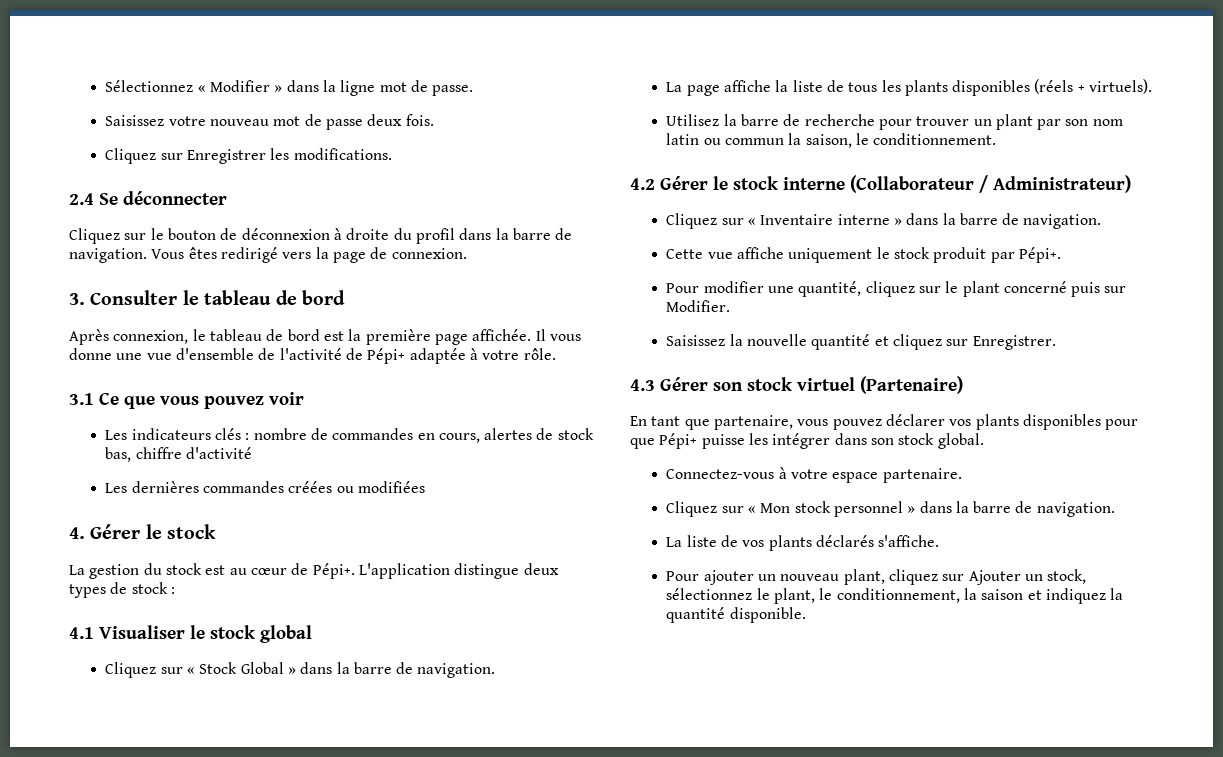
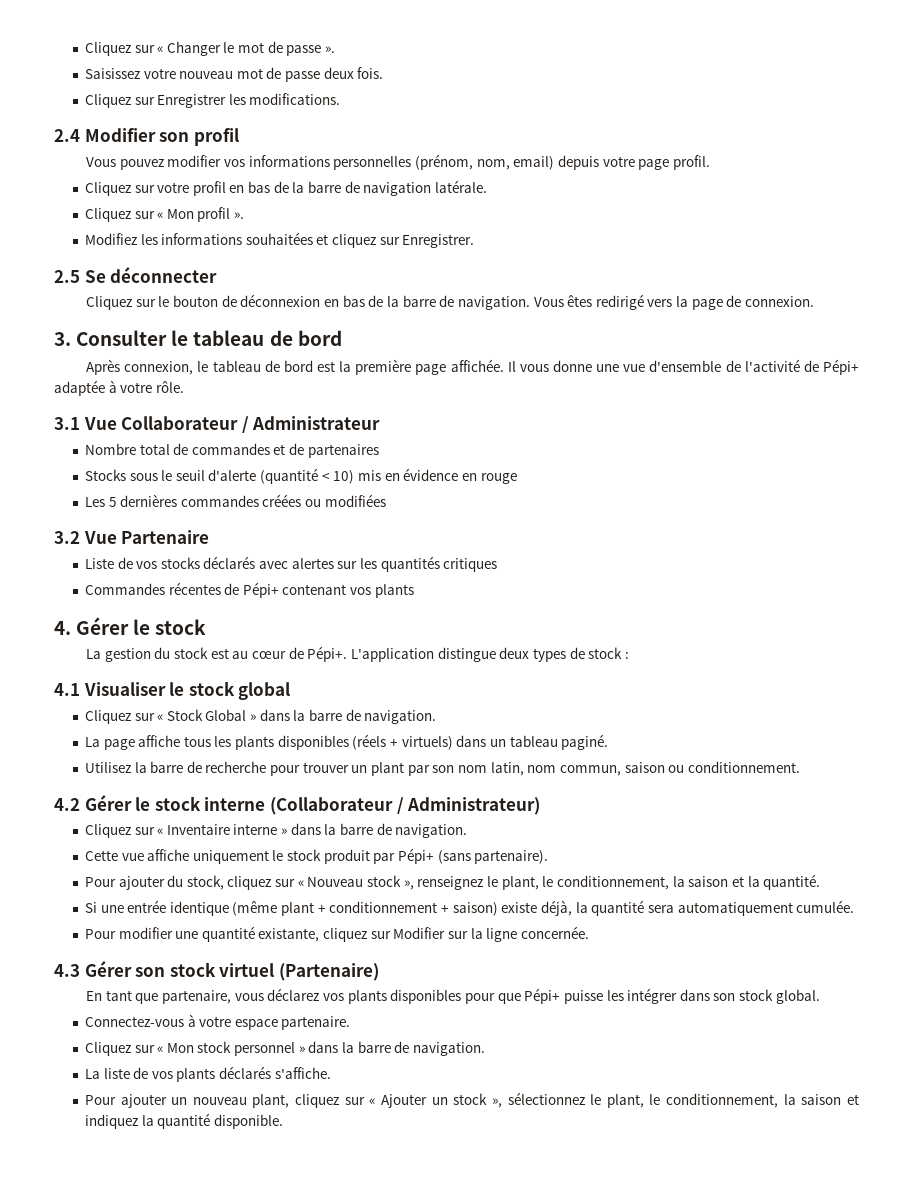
[105,80,474,96] Sélectionnez « Modifier » dans la ligne mot de passe. -> [84,41,336,56] Cliquez sur « Changer le mot de passe ».
(94, 199) none -> [84,128,239,146] [86,154,710,170] [84,180,487,196] [84,207,245,222] [84,232,475,248] [54,270,80,283] Modifier son profil // Vous pouvez modifier vos informations personnelles (prénom, nom, email) depuis votre page profil. // Cliquez sur votre profil en bas de la barre de navigation latérale. // Cliquez sur « Mon profil ». // Modifiez les informations souhaitées et cliquez sur Enregistrer. // 2.5
[333,228,492,244] à droite du profil dans -> [324,295,384,307] en bas de
[99,392,304,409] [105,428,594,443] [105,447,252,462] [105,483,128,493] Ce que vous pouvez voir // Les indicateurs clés : nombre de commandes en cours, alertes de stock bas, chiffre d'activité // Les -> [83,416,381,433] [84,443,379,458] [84,468,517,484] [84,497,117,507] Vue Collaborateur / Administrateur // Nombre total de commandes et de partenaires // Stocks sous le seuil d'alerte (quantité < 10) mis en évidence en rouge // Les 5
(425, 487) none -> [54,530,210,544] [84,556,498,572] [84,582,414,598] // 3.2 Vue Partenaire // Liste de vos stocks déclarés avec alertes sur les quantités critiques // Commandes récentes de Pépi+ contenant vos plants
[775,80,844,92] la liste de -> (181, 741) none
[1089,79,1153,94] virtuels). -> [401,734,609,750] virtuels) dans un tableau paginé.
[666,133,869,148] latin ou commun la saison, le -> [490,762,685,776] latin, nom commun, saison ou
[1018,247,1061,263] [666,281,1127,297] [666,300,731,312] [666,334,1056,350] Pépi+. // Pour modifier une quantité, cliquez sur le plant concerné puis sur Modifier. // Saisissez la nouvelle quantité et cliquez sur Enregistrer. -> [398,848,549,864] [84,874,821,890] [84,900,855,916] [84,926,589,942] Pépi+ (sans partenaire). // Pour ajouter du stock, cliquez sur « Nouveau stock », renseignez le plant, le conditionnement, la saison et la quantité. // Si une entrée identique (même plant + conditionnement + saison) existe déjà, la quantité sera automatiquement cumulée. // Pour modifier une quantité existante, cliquez sur Modifier sur la ligne concernée.
[832,414,945,430] pouvez déclarer -> [267,988,321,1001] déclarez
(965, 577) none -> [369,1098,376,1105] «
[1047,569,1087,584] stock, -> [453,1093,502,1108] stock »,

